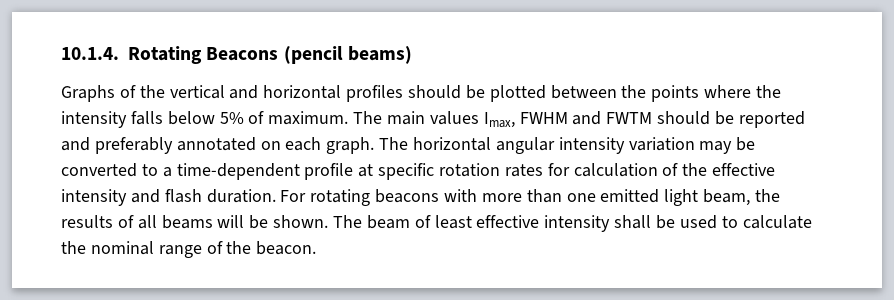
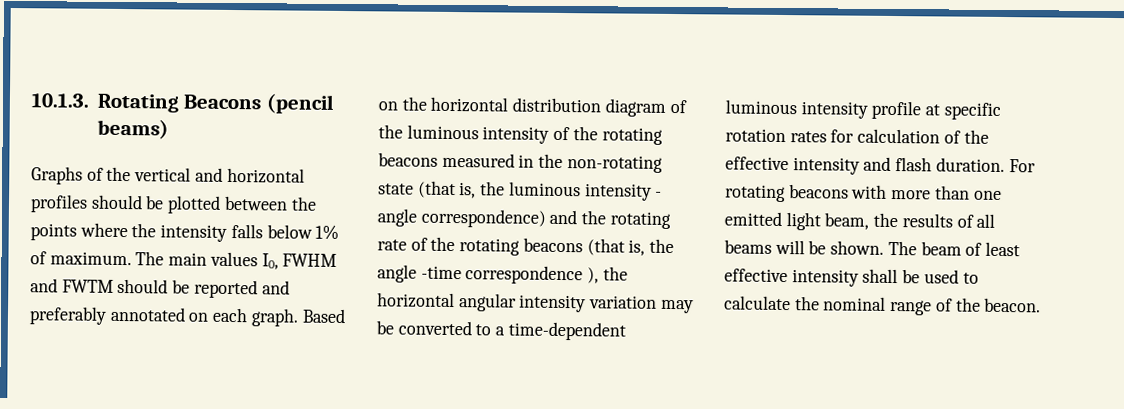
[61,47,119,60] 10.1.4. -> [31,93,89,108] 10.1.3.
[219,112,244,124] 5% -> [315,224,340,240] 1%
[483,112,515,128] Imax, -> [261,253,279,270] I0,
[379,137,409,150] The -> [301,308,346,324] [378,96,687,117] [378,124,663,145] [378,152,663,173] [378,180,663,201] [377,208,671,229] [377,236,675,256] [377,264,628,285] Based on the horizontal distribution diagram of the luminous intensity of the rotating beacons measured in the non-rotating state (that is, the luminous intensity - angle correspondence) and the rotating rate of the rotating beacons (that is, the angle -time correspondence ), the
(300, 171) none -> [725,99,868,119] luminous intensity

